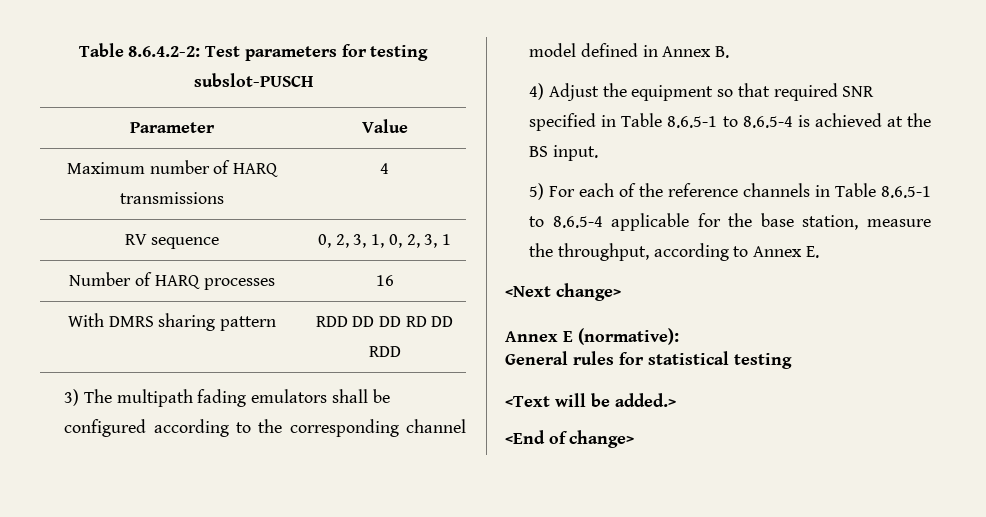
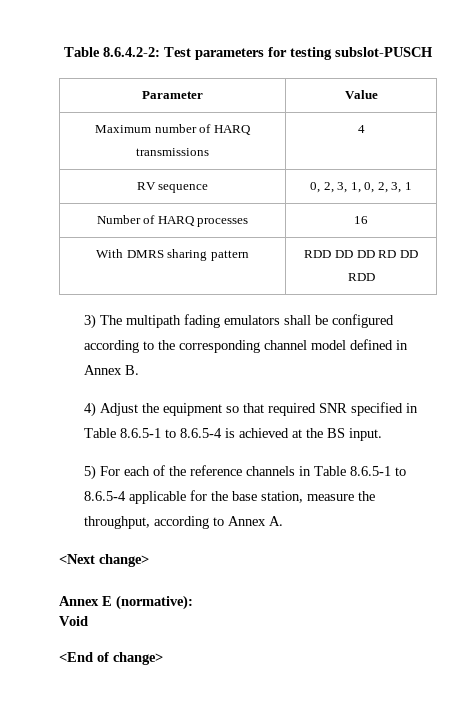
[805,246,819,258] E. -> [269,516,284,526] A.
[505,351,792,369] [505,393,676,407] General rules for statistical testing // <Text will be added.> -> [59,616,88,626] Void

